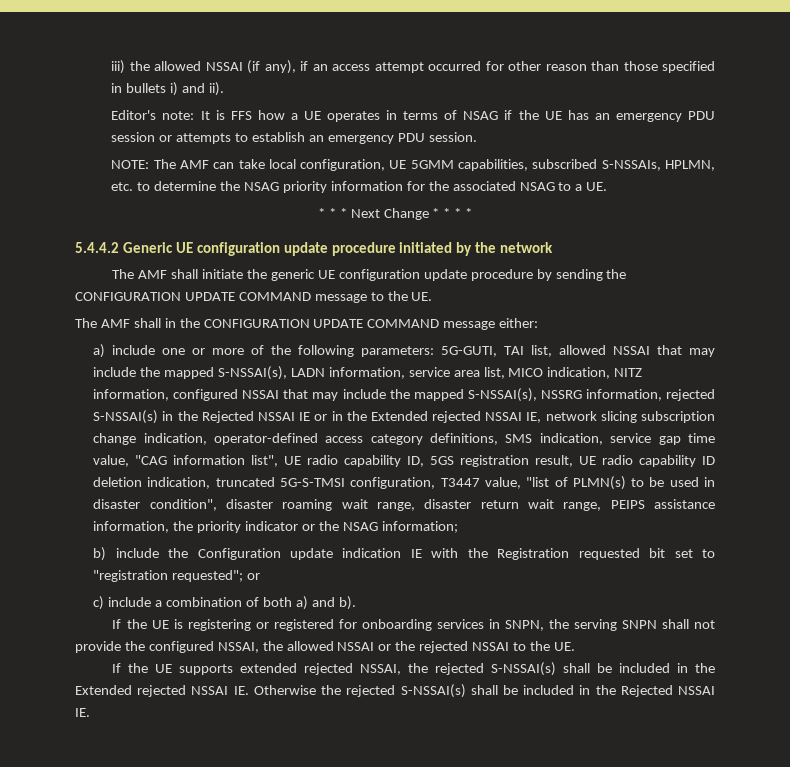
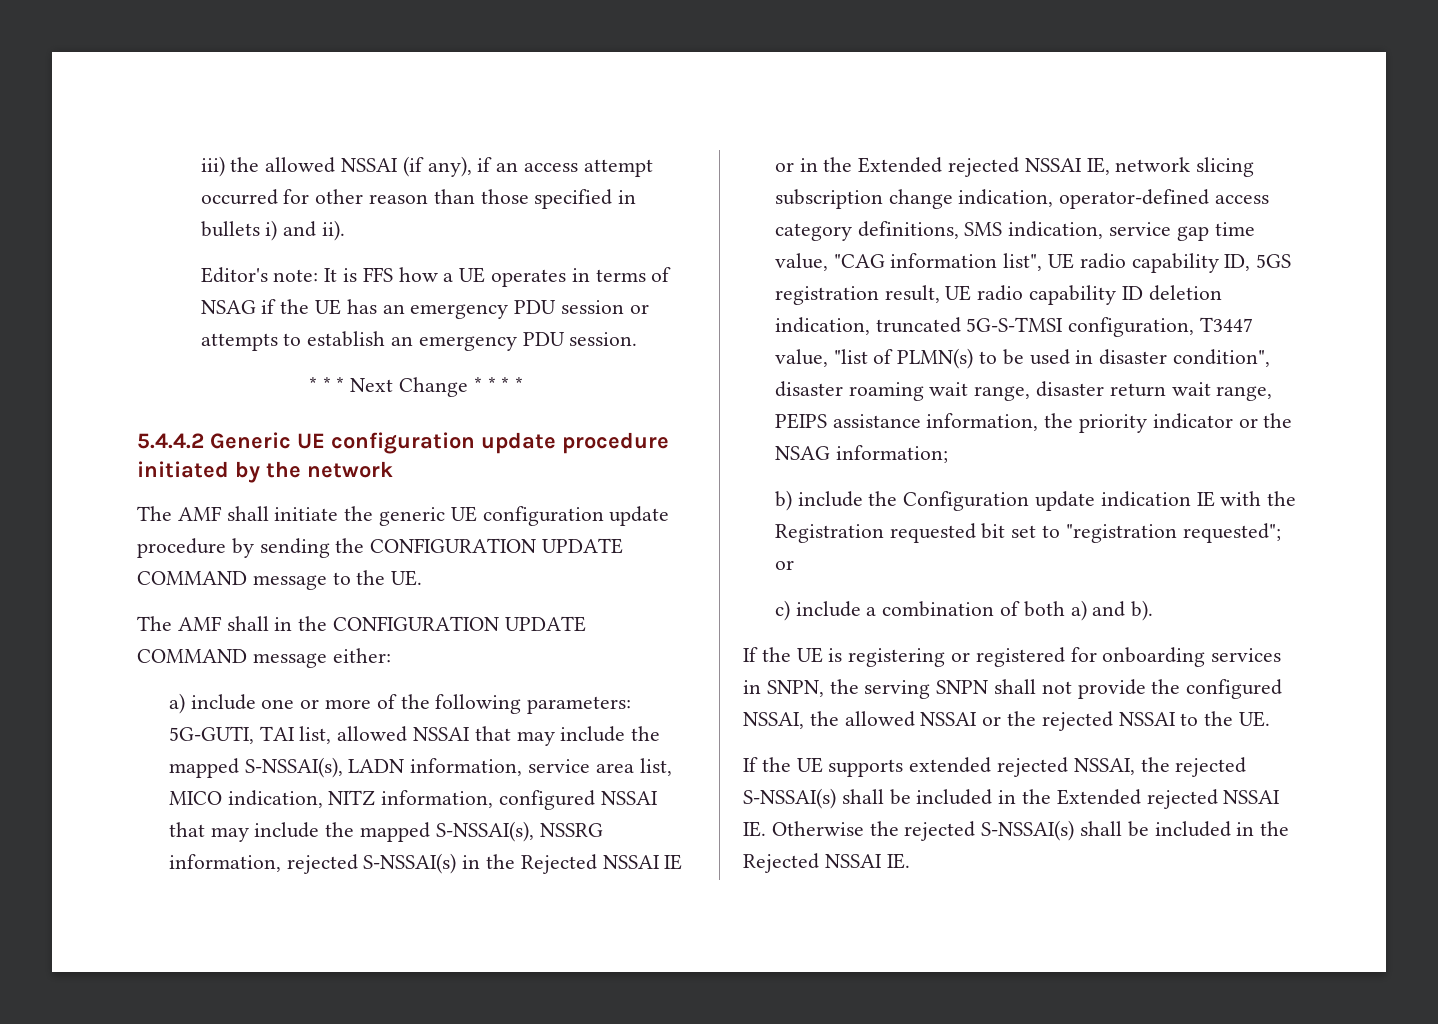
[111,159,715,171] [111,181,608,193] // NOTE: The AMF can take local configuration, UE 5GMM capabilities, subscribed S-NSSAIs, HPLMN, etc. to determine the NSAG priority information for the associated NSAG to a UE. -> (638, 339) none

